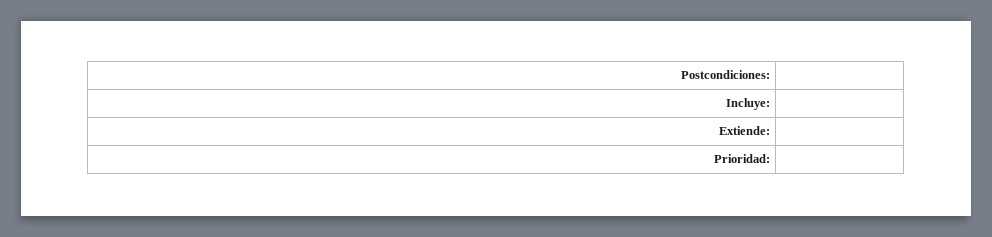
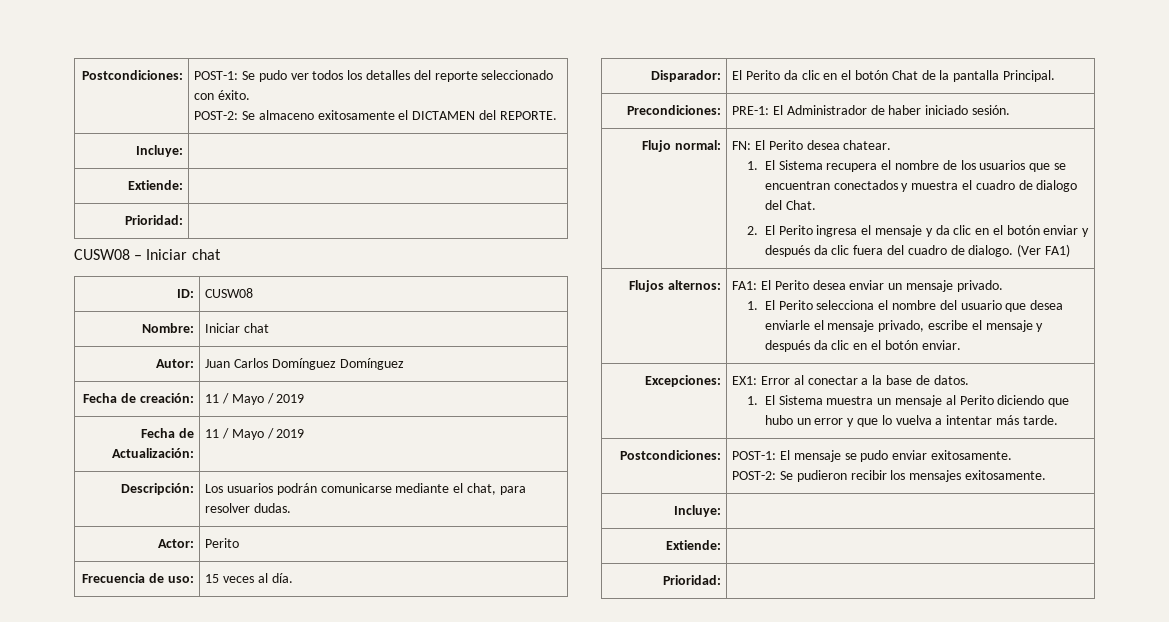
[680,70,770,79] Postcondiciones: | -> [81,70,183,80] [194,70,554,82] [194,90,251,100] [194,110,557,120] [135,145,183,157] [127,180,183,190] [124,215,183,225] [74,249,221,260] [176,289,194,298] [205,288,254,298] [141,323,194,333] [205,323,270,333] [155,359,194,368] [205,358,404,370] [83,393,194,403] [205,393,305,405] [140,428,194,438] [111,448,194,458] [205,428,305,440] [120,483,194,495] [205,483,526,495] [205,503,292,513] [157,539,194,548] [205,538,240,548] [82,573,194,583] [205,573,293,583] [650,70,721,82] [732,70,1055,82] [626,105,721,115] [732,105,1010,115] [641,140,721,152] [732,140,892,150] [746,160,1066,172] [764,180,1078,192] [764,200,816,210] [746,225,1090,237] [764,244,1070,257] [628,280,721,292] [732,280,1003,292] [746,300,1064,312] [764,320,1044,332] [764,340,961,352] [644,375,721,387] [732,375,969,385] [746,395,1070,407] [764,415,1058,427] [619,450,721,460] [732,450,1012,462] [732,470,1046,482] Postcondiciones: | POST-1: Se pudo ver todos los detalles del reporte seleccionado con éxito. // POST-2: Se almaceno exitosamente el DICTAMEN del REPORTE. // Incluye: | // Extiende: | // Prioridad: | // CUSW08 – Iniciar chat // ID: | CUSW08 // Nombre: | Iniciar chat // Autor: | Juan Carlos Domínguez Domínguez // Fecha de creación: | 11 / Mayo / 2019 // Fecha de Actualización: | 11 / Mayo / 2019 // Descripción: | Los usuarios podrán comunicarse mediante el chat, para resolver dudas. // Actor: | Perito // Frecuencia de uso: | 15 veces al día. // Disparador: | El Perito da clic en el botón Chat de la pantalla Principal. // Precondiciones: | PRE-1: El Administrador de haber iniciado sesión. // Flujo normal: | FN: El Perito desea chatear. // 1. El Sistema recupera el nombre de los usuarios que se encuentran conectados y muestra el cuadro de dialogo del Chat. // 2. El Perito ingresa el mensaje y da clic en el botón enviar y después da clic fuera del cuadro de dialogo. (Ver FA1) // Flujos alternos: | FA1: El Perito desea enviar un mensaje privado. // 1. El Perito selecciona el nombre del usuario que desea enviarle el mensaje privado, escribe el mensaje y después da clic en el botón enviar. // Excepciones: | EX1: Error al conectar a la base de datos. // 1. El Sistema muestra un mensaje al Perito diciendo que hubo un error y que lo vuelva a intentar más tarde. // Postcondiciones: | POST-1: El mensaje se pudo enviar exitosamente. // POST-2: Se pudieron recibir los mensajes exitosamente.

